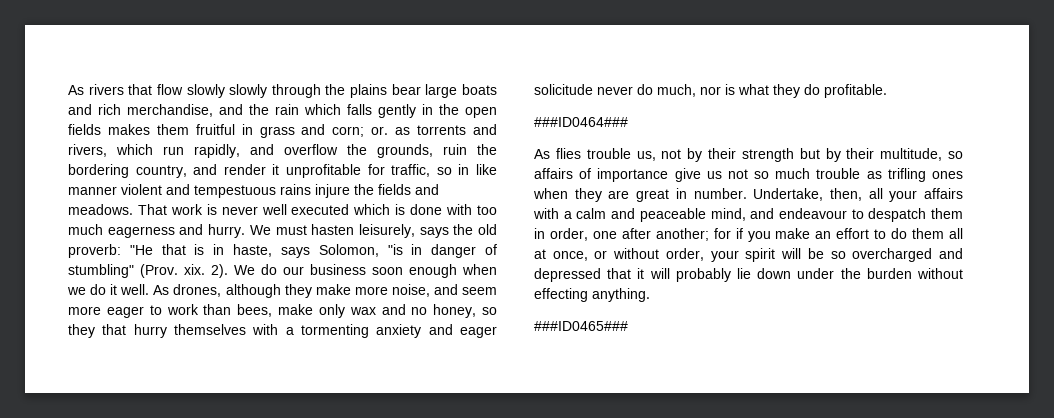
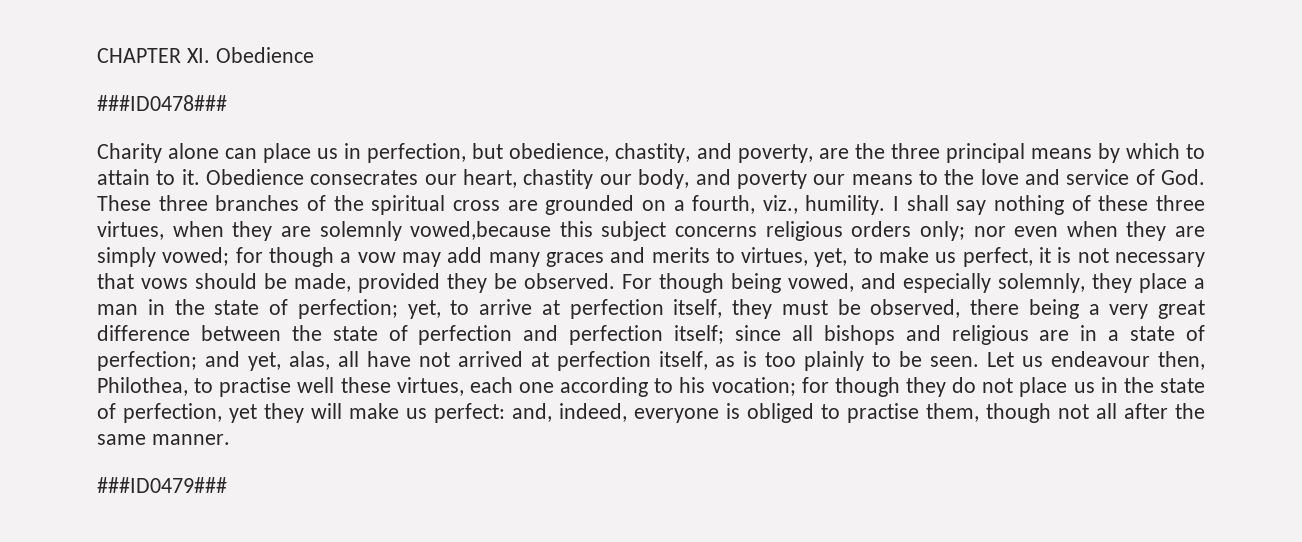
[68,84,497,98] [68,104,497,118] [68,124,498,138] [68,144,497,158] [68,164,498,178] [68,184,439,198] [68,204,498,215] [68,224,497,238] [68,244,497,258] [68,264,497,278] [67,284,497,298] [68,304,497,318] [68,324,497,338] [534,84,887,98] [534,117,628,127] [534,148,963,162] [534,168,963,182] [533,188,963,202] [533,208,963,222] [534,228,963,242] [534,248,963,262] [534,268,963,282] [534,288,650,302] [534,321,628,331] As rivers that flow slowly slowly through the plains bear large boats and rich merchandise, and the rain which falls gently in the open fields makes them fruitful in grass and corn; or. as torrents and rivers, which run rapidly, and overflow the grounds, ruin the bordering country, and render it unprofitable for traffic, so in like manner violent and tempestuous rains injure the fields and meadows. That work is never well executed which is done with too much eagerness and hurry. We must hasten leisurely, says the old proverb: "He that is in haste, says Solomon, "is in danger of stumbling" (Prov. xix. 2). We do our business soon enough when we do it well. As drones, although they make more noise, and seem more eager to work than bees, make only wax and no honey, so they that hurry themselves with a tormenting anxiety and eager solicitude never do much, nor is what they do profitable. // ###ID0464### // As flies trouble us, not by their strength but by their multitude, so affairs of importance give us not so much trouble as trifling ones when they are great in number. Undertake, then, all your affairs with a calm and peaceable mind, and endeavour to despatch them in order, one after another; for if you make an effort to do them all at once, or without order, your spirit will be so overcharged and depressed that it will probably lie down under the burden without effecting anything. // ###ID0465### -> [97,47,314,63] [97,95,227,111] [97,143,1206,163] [97,169,1205,189] [97,195,1205,215] [97,221,1205,241] [97,247,1206,267] [97,273,1205,293] [97,299,1205,319] [97,325,1206,345] [97,351,1206,371] [97,377,1205,397] [97,403,1205,423] [97,434,230,445] [97,477,227,493] CHAPTER XI. Obedience // ###ID0478### // Charity alone can place us in perfection, but obedience, chastity, and poverty, are the three principal means by which to attain to it. Obedience consecrates our heart, chastity our body, and poverty our means to the love and service of God. These three branches of the spiritual cross are grounded on a fourth, viz., humility. I shall say nothing of these three virtues, when they are solemnly vowed,because this subject concerns religious orders only; nor even when they are simply vowed; for though a vow may add many graces and merits to virtues, yet, to make us perfect, it is not necessary that vows should be made, provided they be observed. For though being vowed, and especially solemnly, they place a man in the state of perfection; yet, to arrive at perfection itself, they must be observed, there being a very great difference between the state of perfection and perfection itself; since all bishops and religious are in a state of perfection; and yet, alas, all have not arrived at perfection itself, as is too plainly to be seen. Let us endeavour then, Philothea, to practise well these virtues, each one according to his vocation; for though they do not place us in the state of perfection, yet they will make us perfect: and, indeed, everyone is obliged to practise them, though not all after the same manner. // ###ID0479###

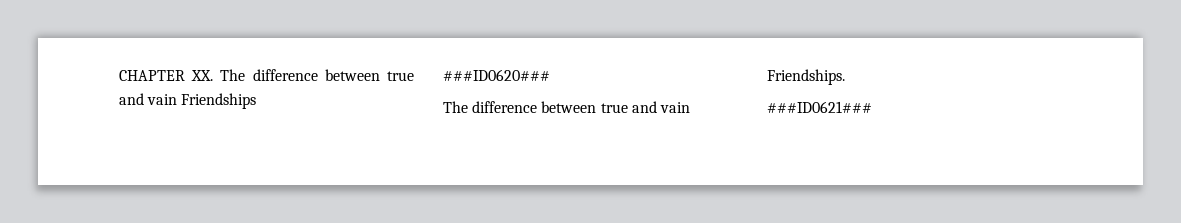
[186,47,314,63] [97,95,227,111] [97,143,1206,163] [97,169,1205,189] [97,195,1205,215] [97,221,1205,241] [97,247,1206,267] [97,273,1205,293] [97,299,1205,319] [97,325,1206,345] [97,351,1206,371] [97,377,1205,397] [97,403,1205,423] [97,434,230,445] [97,477,227,493] XI. Obedience // ###ID0478### // Charity alone can place us in perfection, but obedience, chastity, and poverty, are the three principal means by which to attain to it. Obedience consecrates our heart, chastity our body, and poverty our means to the love and service of God. These three branches of the spiritual cross are grounded on a fourth, viz., humility. I shall say nothing of these three virtues, when they are solemnly vowed,because this subject concerns religious orders only; nor even when they are simply vowed; for though a vow may add many graces and merits to virtues, yet, to make us perfect, it is not necessary that vows should be made, provided they be observed. For though being vowed, and especially solemnly, they place a man in the state of perfection; yet, to arrive at perfection itself, they must be observed, there being a very great difference between the state of perfection and perfection itself; since all bishops and religious are in a state of perfection; and yet, alas, all have not arrived at perfection itself, as is too plainly to be seen. Let us endeavour then, Philothea, to practise well these virtues, each one according to his vocation; for though they do not place us in the state of perfection, yet they will make us perfect: and, indeed, everyone is obliged to practise them, though not all after the same manner. // ###ID0479### -> [191,69,414,81] [119,93,257,109] [443,69,550,81] [443,101,690,113] [767,69,845,85] [767,101,872,113] XX. The difference between true and vain Friendships // ###ID0620### // The difference between true and vain Friendships. // ###ID0621###

